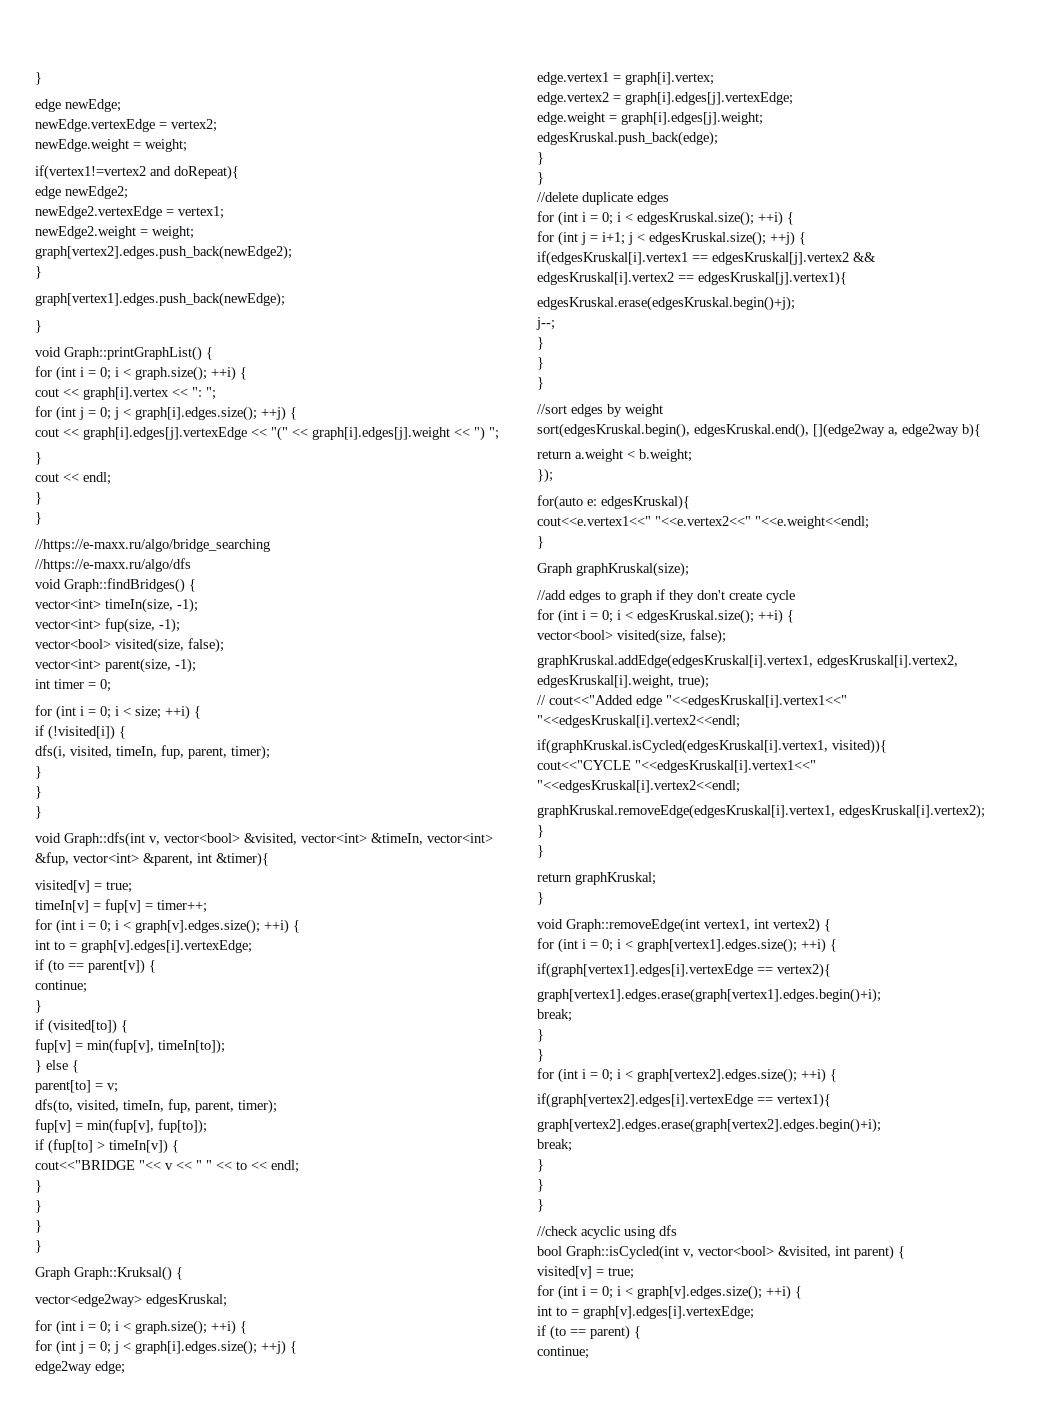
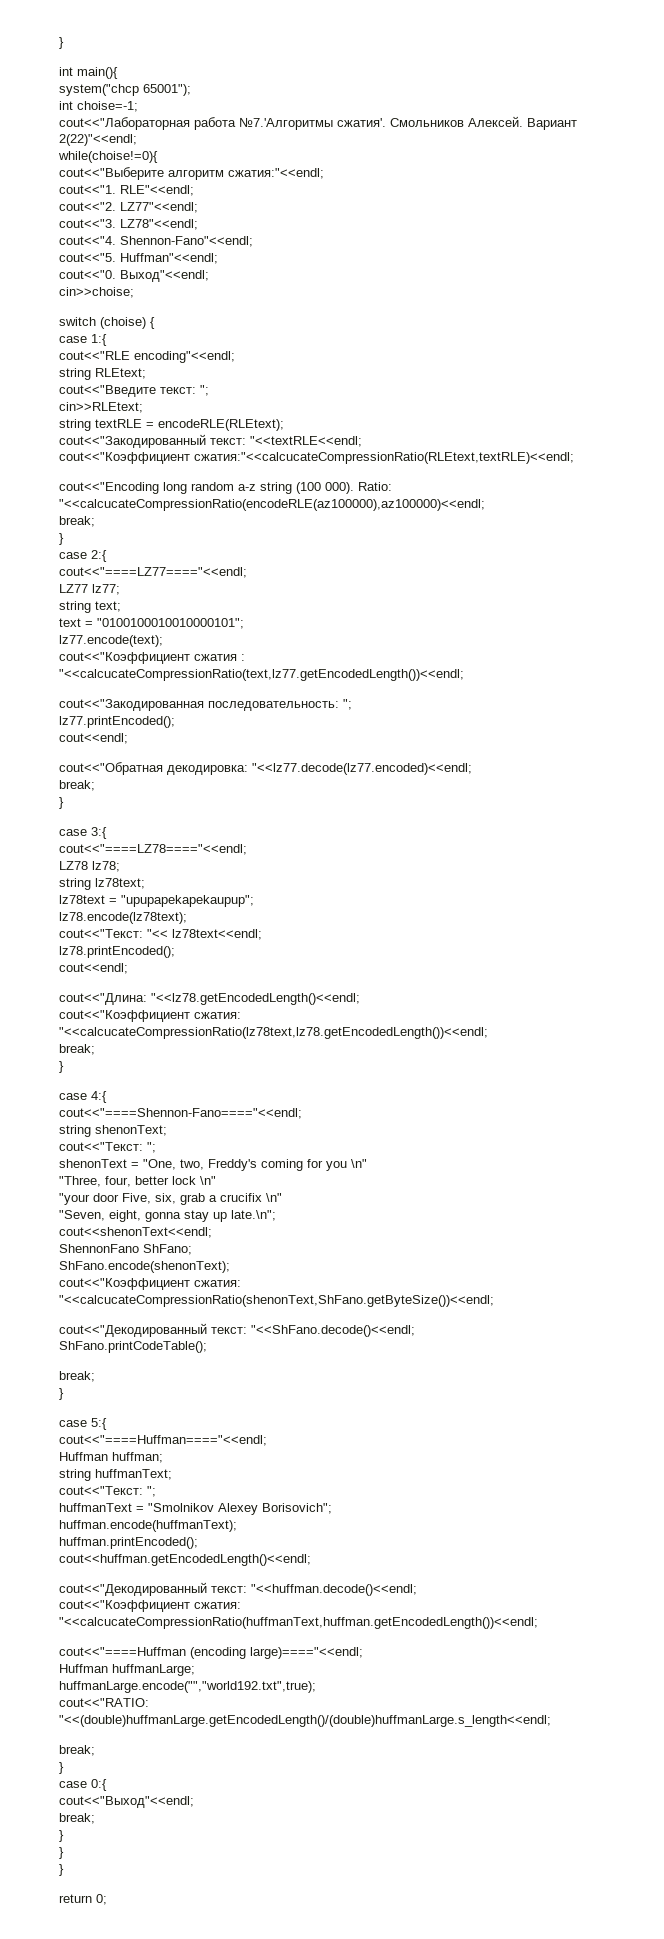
[35,72,42,85] [35,99,121,112] [35,119,217,132] [35,139,187,152] [35,165,239,180] [35,186,128,199] [35,206,224,219] [35,226,194,239] [35,245,292,260] [35,266,42,279] [35,292,285,307] [35,320,42,333] [35,346,213,361] [35,366,247,381] [35,387,216,400] [35,406,297,421] [35,426,499,441] [35,452,42,465] [35,472,111,485] [35,492,42,505] [35,512,42,525] [35,539,270,552] [35,558,191,572] [35,578,196,593] [35,598,198,613] [35,618,180,633] [35,638,224,653] [35,658,196,673] [35,679,111,692] [35,705,201,720] [35,725,126,740] [35,745,270,760] [35,766,42,779] [35,786,42,799] [35,806,42,819] [35,832,493,847] [35,852,269,867] [35,880,132,893] [35,899,207,913] [35,919,300,934] [35,940,252,953] [35,959,156,974] [35,980,87,993] [35,1000,42,1013] [35,1019,128,1034] [35,1039,225,1054] [35,1060,79,1073] [35,1080,118,1093] [35,1099,277,1114] [35,1119,207,1134] [35,1139,179,1154] [35,1160,299,1173] [35,1180,42,1193] [35,1200,42,1213] [35,1220,42,1233] [35,1240,42,1253] [35,1266,183,1281] [35,1294,227,1307] [35,1320,247,1335] [35,1340,297,1355] [35,1361,125,1374] [537,72,714,85] [537,92,793,105] [537,112,763,125] [537,131,718,146] [537,152,544,165] [537,172,544,185] [537,192,669,205] [537,211,794,226] [537,231,806,246] [537,251,876,266] [537,271,847,286] [537,296,795,311] [536,317,555,330] [537,337,544,350] [537,357,544,370] [537,377,544,390] [537,404,663,417] [537,423,981,438] [537,449,692,462] [537,468,553,483] [537,495,690,510] [537,516,869,529] [537,536,544,549] [537,562,689,577] [537,589,795,603] [537,609,794,624] [537,629,726,644] [537,654,958,669] [537,674,709,689] [537,695,847,708] [537,715,740,728] [537,739,887,754] [537,760,816,773] [537,780,740,793] [537,804,985,819] [537,825,544,838] [537,845,544,858] [537,872,656,885] [537,892,544,905] [537,918,831,933] [537,938,837,953] [537,963,831,978] [537,988,881,1003] [537,1009,572,1022] [537,1029,544,1042] [537,1049,544,1062] [537,1068,837,1083] [537,1093,831,1108] [537,1118,881,1133] [537,1139,572,1152] [537,1159,544,1172] [537,1179,544,1192] [537,1199,544,1212] [537,1225,677,1239] [537,1245,905,1260] [537,1266,634,1279] [537,1285,802,1300] [537,1306,754,1319] [537,1325,641,1340] [537,1346,589,1359] } // edge newEdge; // newEdge.vertexEdge = vertex2; // newEdge.weight = weight; // if(vertex1!=vertex2 and doRepeat){ // edge newEdge2; // newEdge2.vertexEdge = vertex1; // newEdge2.weight = weight; // graph[vertex2].edges.push_back(newEdge2); // } // graph[vertex1].edges.push_back(newEdge); // } // void Graph::printGraphList() { // for (int i = 0; i < graph.size(); ++i) { // cout << graph[i].vertex << ": "; // for (int j = 0; j < graph[i].edges.size(); ++j) { // cout << graph[i].edges[j].vertexEdge << "(" << graph[i].edges[j].weight << ") "; // } // cout << endl; // } // } // //https://e-maxx.ru/algo/bridge_searching // //https://e-maxx.ru/algo/dfs // void Graph::findBridges() { // vector<int> timeIn(size, -1); // vector<int> fup(size, -1); // vector<bool> visited(size, false); // vector<int> parent(size, -1); // int timer = 0; // for (int i = 0; i < size; ++i) { // if (!visited[i]) { // dfs(i, visited, timeIn, fup, parent, timer); // } // } // } // void Graph::dfs(int v, vector<bool> &visited, vector<int> &timeIn, vector<int> &fup, vector<int> &parent, int &timer){ // visited[v] = true; // timeIn[v] = fup[v] = timer++; // for (int i = 0; i < graph[v].edges.size(); ++i) { // int to = graph[v].edges[i].vertexEdge; // if (to == parent[v]) { // continue; // } // if (visited[to]) { // fup[v] = min(fup[v], timeIn[to]); // } else { // parent[to] = v; // dfs(to, visited, timeIn, fup, parent, timer); // fup[v] = min(fup[v], fup[to]); // if (fup[to] > timeIn[v]) { // cout<<"BRIDGE "<< v << " " << to << endl; // } // } // } // } // Graph Graph::Kruksal() { // vector<edge2way> edgesKruskal; // for (int i = 0; i < graph.size(); ++i) { // for (int j = 0; j < graph[i].edges.size(); ++j) { // edge2way edge; // edge.vertex1 = graph[i].vertex; // edge.vertex2 = graph[i].edges[j].vertexEdge; // edge.weight = graph[i].edges[j].weight; // edgesKruskal.push_back(edge); // } // } // //delete duplicate edges // for (int i = 0; i < edgesKruskal.size(); ++i) { // for (int j = i+1; j < edgesKruskal.size(); ++j) { // if(edgesKruskal[i].vertex1 == edgesKruskal[j].vertex2 && edgesKruskal[i].vertex2 == edgesKruskal[j].vertex1){ // edgesKruskal.erase(edgesKruskal.begin()+j); // j--; // } // } // } // //sort edges by weight // sort(edgesKruskal.begin(), edgesKruskal.end(), [](edge2way a, edge2way b){ // return a.weight < b.weight; // }); // for(auto e: edgesKruskal){ // cout<<e.vertex1<<" "<<e.vertex2<<" "<<e.weight<<endl; // } // Graph graphKruskal(size); // //add edges to graph if they don't create cycle // for (int i = 0; i < edgesKruskal.size(); ++i) { // vector<bool> visited(size, false); // graphKruskal.addEdge(edgesKruskal[i].vertex1, edgesKruskal[i].vertex2, edgesKruskal[i].weight, true); // // cout<<"Added edge "<<edgesKruskal[i].vertex1<<" "<<edgesKruskal[i].vertex2<<endl; // if(graphKruskal.isCycled(edgesKruskal[i].vertex1, visited)){ // cout<<"CYCLE "<<edgesKruskal[i].vertex1<<" "<<edgesKruskal[i].vertex2<<endl; // graphKruskal.removeEdge(edgesKruskal[i].vertex1, edgesKruskal[i].vertex2); // } // } // return graphKruskal; // } // void Graph::removeEdge(int vertex1, int vertex2) { // for (int i = 0; i < graph[vertex1].edges.size(); ++i) { // if(graph[vertex1].edges[i].vertexEdge == vertex2){ // graph[vertex1].edges.erase(graph[vertex1].edges.begin()+i); // break; // } // } // for (int i = 0; i < graph[vertex2].edges.size(); ++i) { // if(graph[vertex2].edges[i].vertexEdge == vertex1){ // graph[vertex2].edges.erase(graph[vertex2].edges.begin()+i); // break; // } // } // } // //check acyclic using dfs // bool Graph::isCycled(int v, vector<bool> &visited, int parent) { // visited[v] = true; // for (int i = 0; i < graph[v].edges.size(); ++i) { // int to = graph[v].edges[i].vertexEdge; // if (to == parent) { // continue; -> [59,37,64,49] [59,67,118,79] [59,84,191,96] [59,101,138,112] [59,116,577,130] [59,134,137,146] [58,151,158,163] [59,167,324,180] [59,185,194,196] [59,202,198,213] [59,219,198,230] [59,236,253,247] [59,253,218,264] [59,270,209,282] [59,287,134,298] [59,317,155,329] [59,334,107,346] [59,351,235,363] [59,368,146,380] [59,385,209,397] [59,402,143,413] [59,419,284,431] [59,434,362,448] [59,452,574,464] [59,482,392,494] [59,499,485,511] [59,516,95,527] [59,533,64,545] [59,550,107,562] [59,567,247,578] [59,584,120,595] [59,601,121,613] [59,618,244,629] [59,635,163,647] [59,652,245,664] [59,669,464,681] [59,699,352,711] [59,716,175,728] [59,733,128,744] [59,762,472,775] [59,780,95,791] [59,797,64,809] [59,827,107,839] [59,844,247,855] [59,861,120,872] [59,878,145,890] [59,895,254,907] [59,912,187,924] [59,929,262,940] [59,946,175,958] [59,963,128,974] [59,993,360,1005] [59,1010,241,1022] [59,1027,488,1039] [59,1044,95,1055] [59,1061,64,1073] [59,1091,107,1103] [59,1108,302,1119] [59,1125,167,1137] [59,1142,156,1153] [59,1159,367,1171] [59,1176,216,1187] [59,1193,282,1205] [59,1210,276,1222] [59,1227,212,1238] [59,1244,192,1255] [59,1261,230,1273] [59,1278,241,1290] [59,1295,494,1307] [59,1323,415,1337] [59,1341,207,1353] [59,1371,95,1382] [59,1388,64,1400] [59,1418,107,1430] [59,1435,267,1446] [59,1452,163,1463] [59,1469,172,1481] [59,1486,156,1497] [59,1503,332,1515] [59,1520,237,1532] [59,1537,198,1549] [59,1554,311,1566] [59,1582,417,1596] [59,1600,241,1612] [59,1617,538,1629] [59,1647,363,1659] [59,1664,195,1676] [59,1681,316,1693] [59,1698,149,1707] [59,1715,551,1727] [59,1745,95,1756] [59,1762,64,1774] [59,1779,107,1791] [59,1796,194,1808] [59,1813,95,1824] [59,1830,64,1842] [59,1847,64,1859] [59,1864,64,1876] [59,1894,107,1905] } // int main(){ // system("chcp 65001"); // int choise=-1; // cout<<"Лабораторная работа №7.'Алгоритмы сжатия'. Смольников Алексей. Вариант 2(22)"<<endl; // while(choise!=0){ // cout<<"Выберите алгоритм сжатия:"<<endl; // cout<<"1. RLE"<<endl; // cout<<"2. LZ77"<<endl; // cout<<"3. LZ78"<<endl; // cout<<"4. Shennon-Fano"<<endl; // cout<<"5. Huffman"<<endl; // cout<<"0. Выход"<<endl; // cin>>choise; // switch (choise) { // case 1:{ // cout<<"RLE encoding"<<endl; // string RLEtext; // cout<<"Введите текст: "; // cin>>RLEtext; // string textRLE = encodeRLE(RLEtext); // cout<<"Закодированный текст: "<<textRLE<<endl; // cout<<"Коэффициент сжатия:"<<calcucateCompressionRatio(RLEtext,textRLE)<<endl; // cout<<"Encoding long random a-z string (100 000). Ratio: "<<calcucateCompressionRatio(encodeRLE(az100000),az100000)<<endl; // break; // } // case 2:{ // cout<<"====LZ77===="<<endl; // LZ77 lz77; // string text; // text = "0100100010010000101"; // lz77.encode(text); // cout<<"Коэффициент сжатия : "<<calcucateCompressionRatio(text,lz77.getEncodedLength())<<endl; // cout<<"Закодированная последовательность: "; // lz77.printEncoded(); // cout<<endl; // cout<<"Обратная декодировка: "<<lz77.decode(lz77.encoded)<<endl; // break; // } // case 3:{ // cout<<"====LZ78===="<<endl; // LZ78 lz78; // string lz78text; // lz78text = "upupapekapekaupup"; // lz78.encode(lz78text); // cout<<"Текст: "<< lz78text<<endl; // lz78.printEncoded(); // cout<<endl; // cout<<"Длина: "<<lz78.getEncodedLength()<<endl; // cout<<"Коэффициент сжатия: "<<calcucateCompressionRatio(lz78text,lz78.getEncodedLength())<<endl; // break; // } // case 4:{ // cout<<"====Shennon-Fano===="<<endl; // string shenonText; // cout<<"Текст: "; // shenonText = "One, two, Freddy's coming for you \n" // "Three, four, better lock \n" // "your door Five, six, grab a crucifix \n" // "Seven, eight, gonna stay up late.\n"; // cout<<shenonText<<endl; // ShennonFano ShFano; // ShFano.encode(shenonText); // cout<<"Коэффициент сжатия: "<<calcucateCompressionRatio(shenonText,ShFano.getByteSize())<<endl; // cout<<"Декодированный текст: "<<ShFano.decode()<<endl; // ShFano.printCodeTable(); // break; // } // case 5:{ // cout<<"====Huffman===="<<endl; // Huffman huffman; // string huffmanText; // cout<<"Текст: "; // huffmanText = "Smolnikov Alexey Borisovich"; // huffman.encode(huffmanText); // huffman.printEncoded(); // cout<<huffman.getEncodedLength()<<endl; // cout<<"Декодированный текст: "<<huffman.decode()<<endl; // cout<<"Коэффициент сжатия: "<<calcucateCompressionRatio(huffmanText,huffman.getEncodedLength())<<endl; // cout<<"====Huffman (encoding large)===="<<endl; // Huffman huffmanLarge; // huffmanLarge.encode("","world192.txt",true); // cout<<"RATIO: "<<(double)huffmanLarge.getEncodedLength()/(double)huffmanLarge.s_length<<endl; // break; // } // case 0:{ // cout<<"Выход"<<endl; // break; // } // } // } // return 0;

